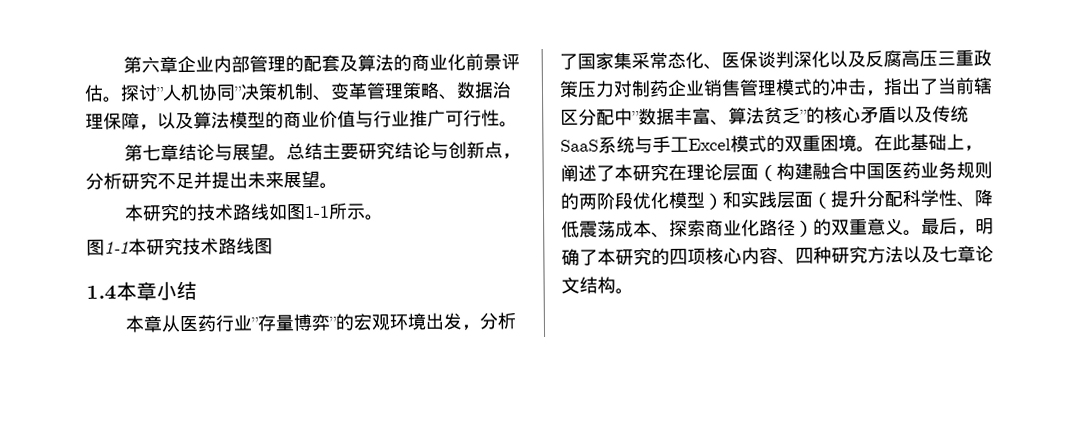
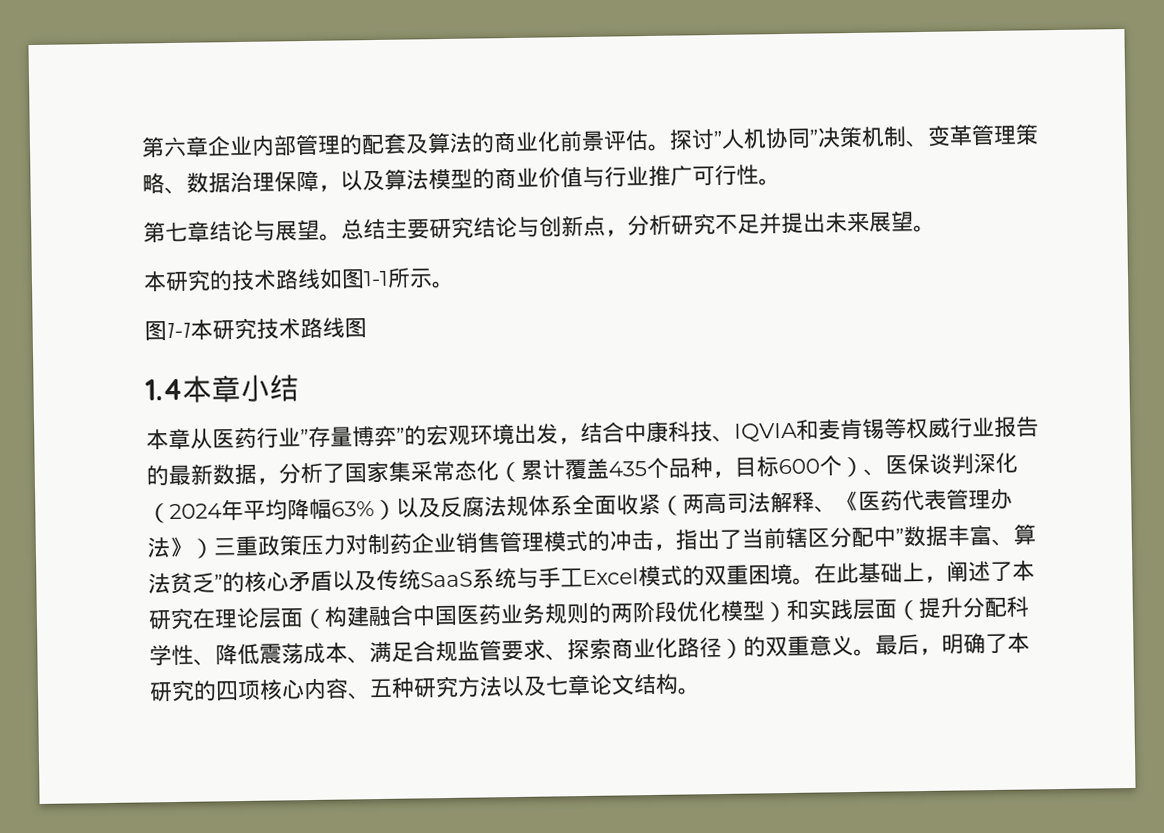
(481, 327) none -> [580,416,1039,444] [146,463,279,486] 结合中康科技、IQVIA和麦肯锡等权威行业报告的最新数据，
[703,49,938,70] 、医保谈判深化以及反腐高压 -> [498,452,1018,483] [147,488,1013,524] [147,536,215,559] （累计覆盖435个品种，目标600个）、医保谈判深化（2024年平均降幅63%）以及反腐法规体系全面收紧（两高司法解释、《医药代表管理办法》）
(670, 235) none -> [369,639,568,663] 满足合规监管要求、
[795,247,814,264] 四 -> [369,678,393,699] 五

